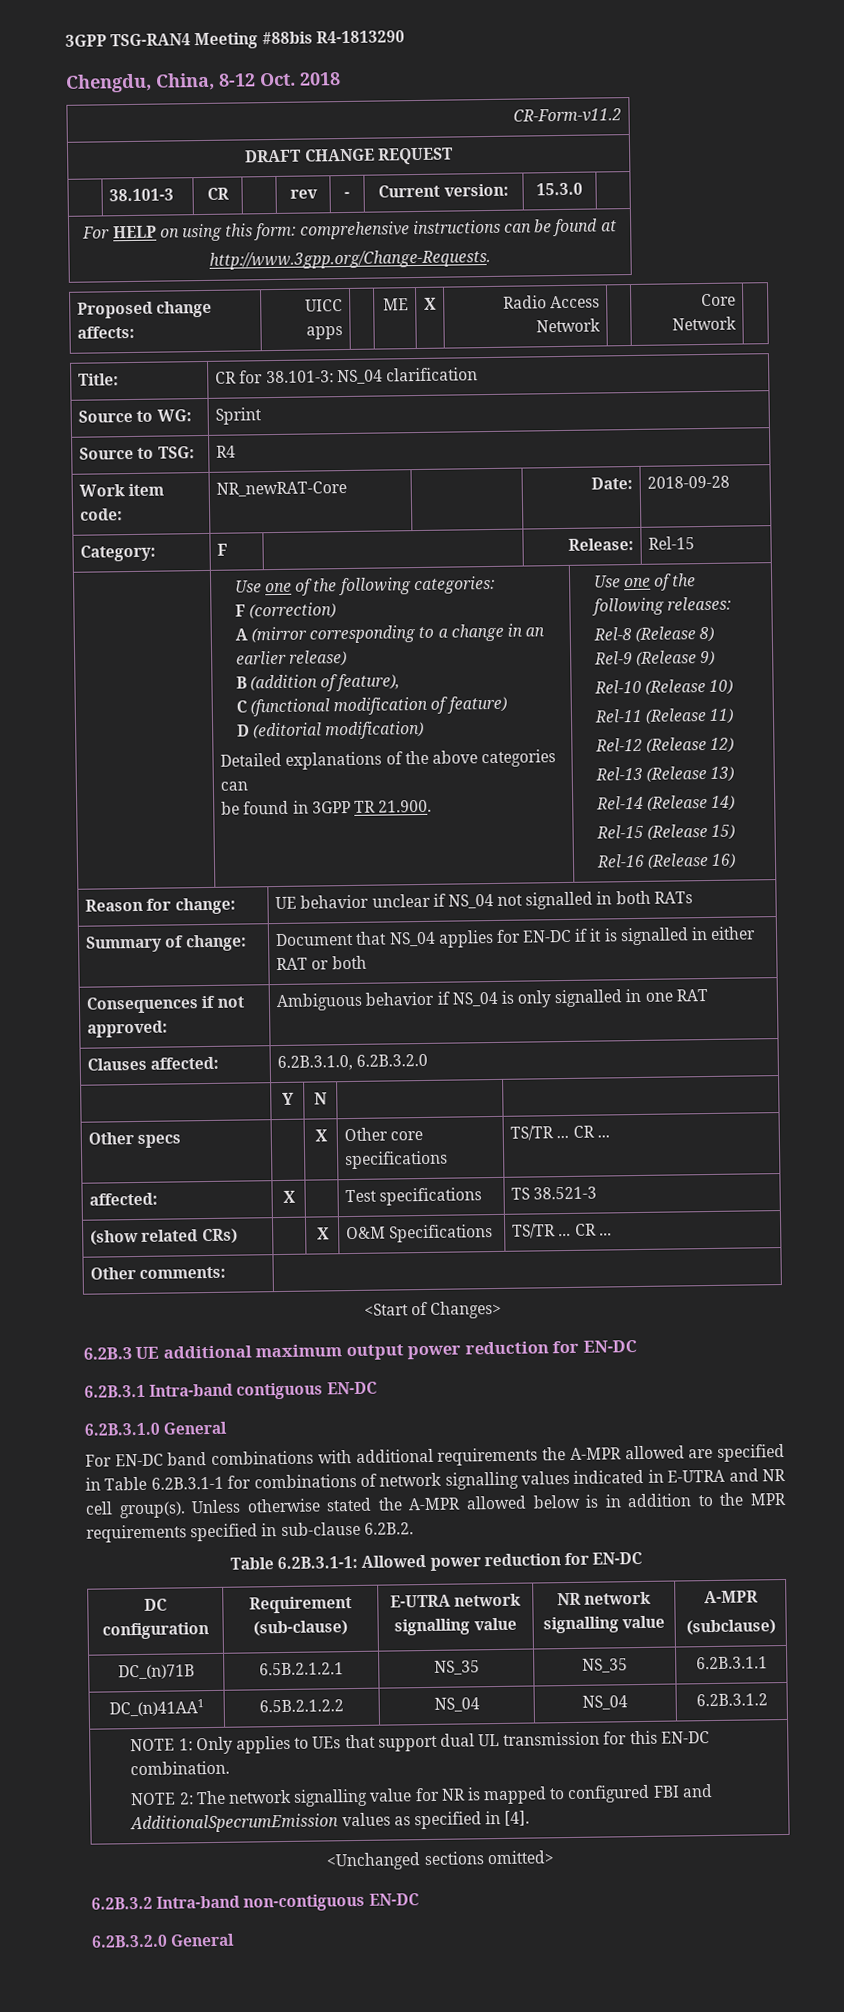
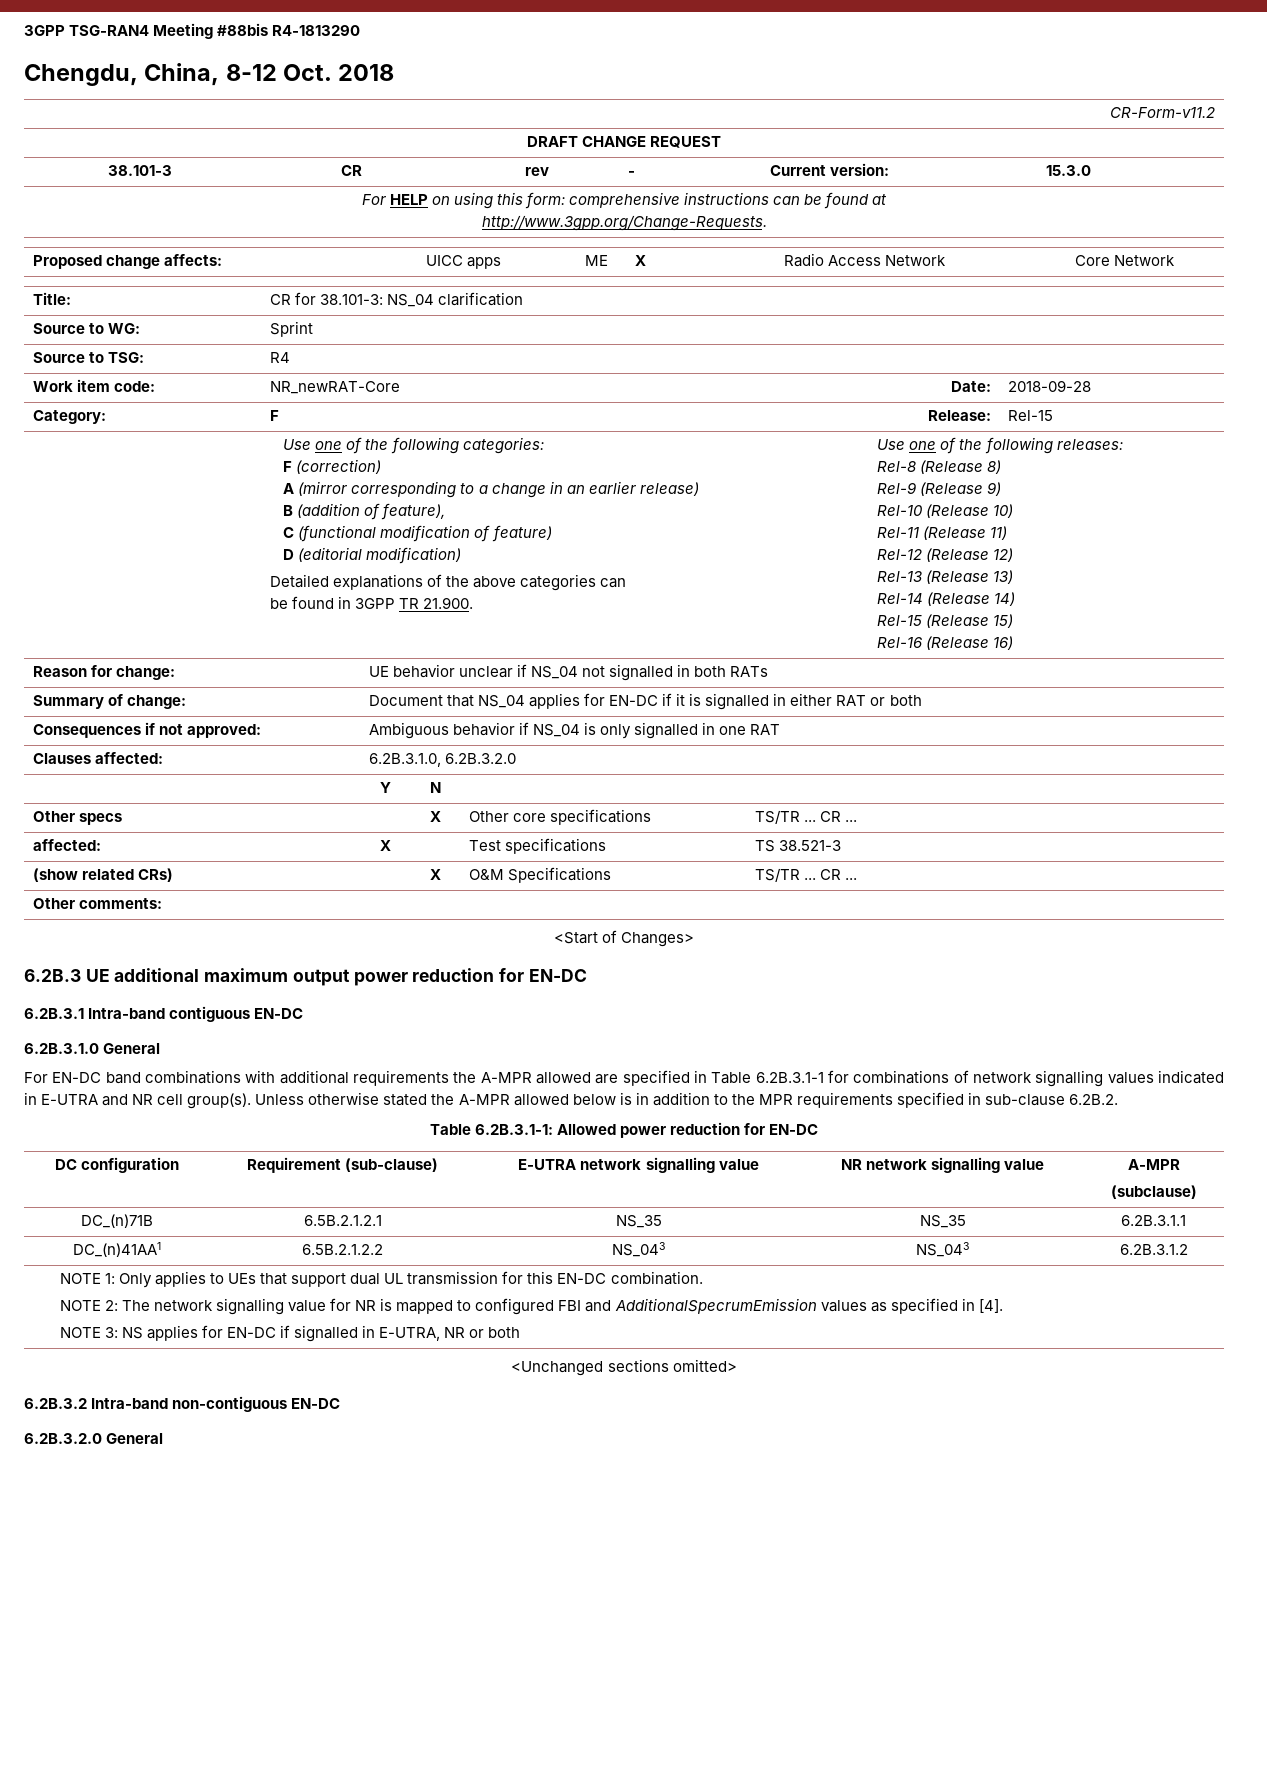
[433,1697,480,1712] [582,1695,628,1710] NS_04 | NS_04 -> [612,1242,665,1257] [916,1242,969,1257] NS_043 | NS_043
(531, 1818) none -> [59,1325,521,1342] // NOTE 3: NS applies for EN-DC if signalled in E-UTRA, NR or both

